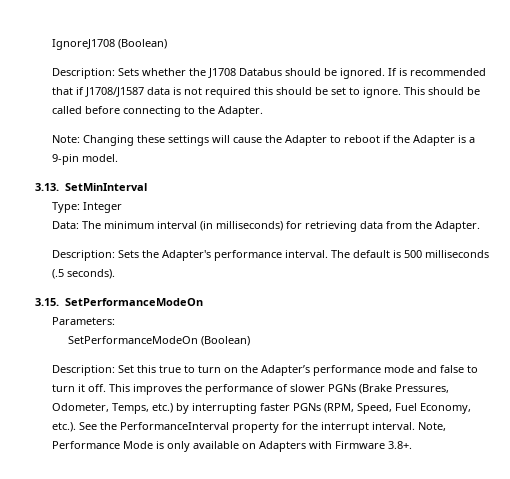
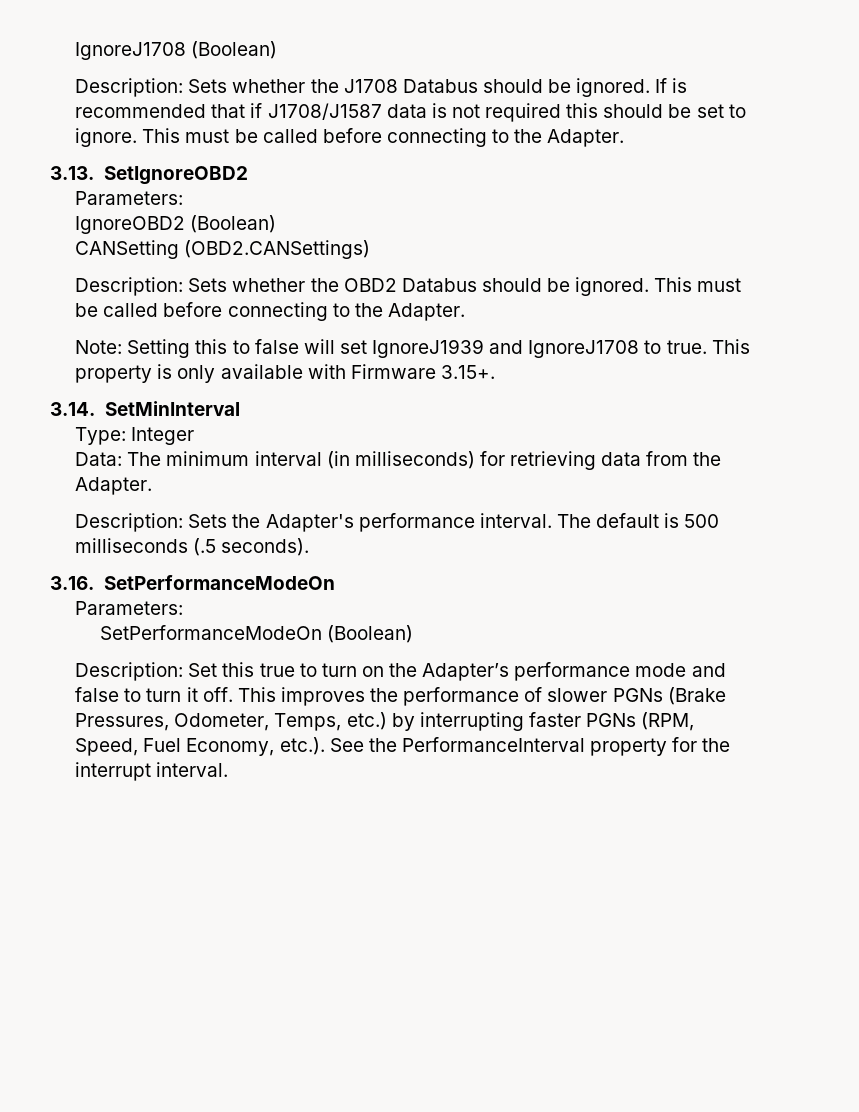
[427,87,464,95] should -> [185,128,625,147] [50,166,248,185] [75,191,184,205] [75,215,277,234] [75,240,371,259] [75,277,742,296] must be called before connecting to the Adapter. // 3.13. SetIgnoreOBD2 // Parameters: // IgnoreOBD2 (Boolean) // CANSetting (OBD2.CANSettings) // Description: Sets whether the OBD2 Databus should be ignored. This must
[82,135,475,146] [51,154,118,165] [35,183,60,191] Changing these settings will cause the Adapter to reboot if the Adapter is a 9-pin model. // 3.13. -> [127,339,750,358] [75,364,495,383] [50,402,96,416] Setting this to false will set IgnoreJ1939 and IgnoreJ1708 to true. This property is only available with Firmware 3.15+. // 3.14.
[35,298,60,306] 3.15. -> [50,576,95,590] 3.16.
[417,422,446,431] [51,441,412,452] Note, Performance Mode is only available on Adapters with Firmware 3.8+. -> (229, 769) none

